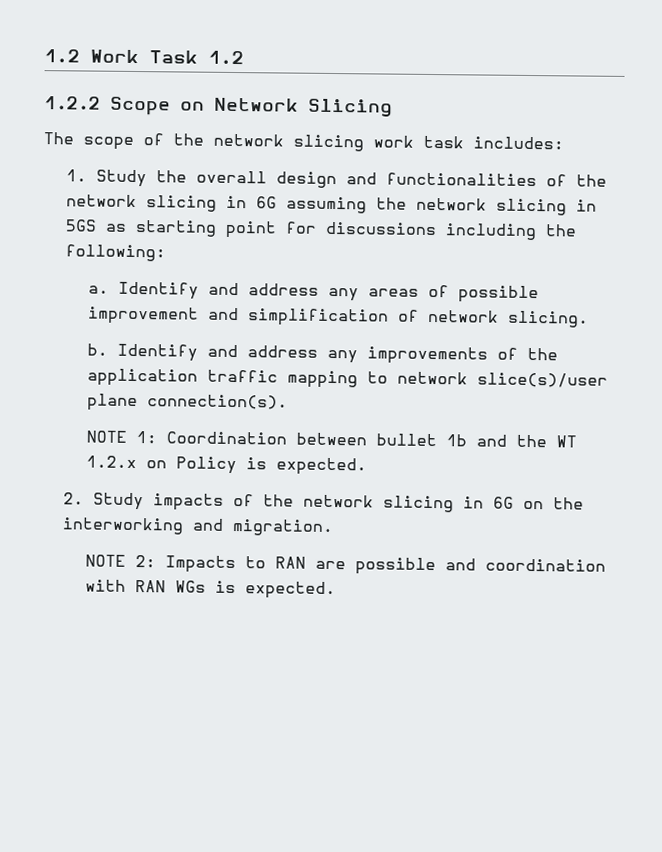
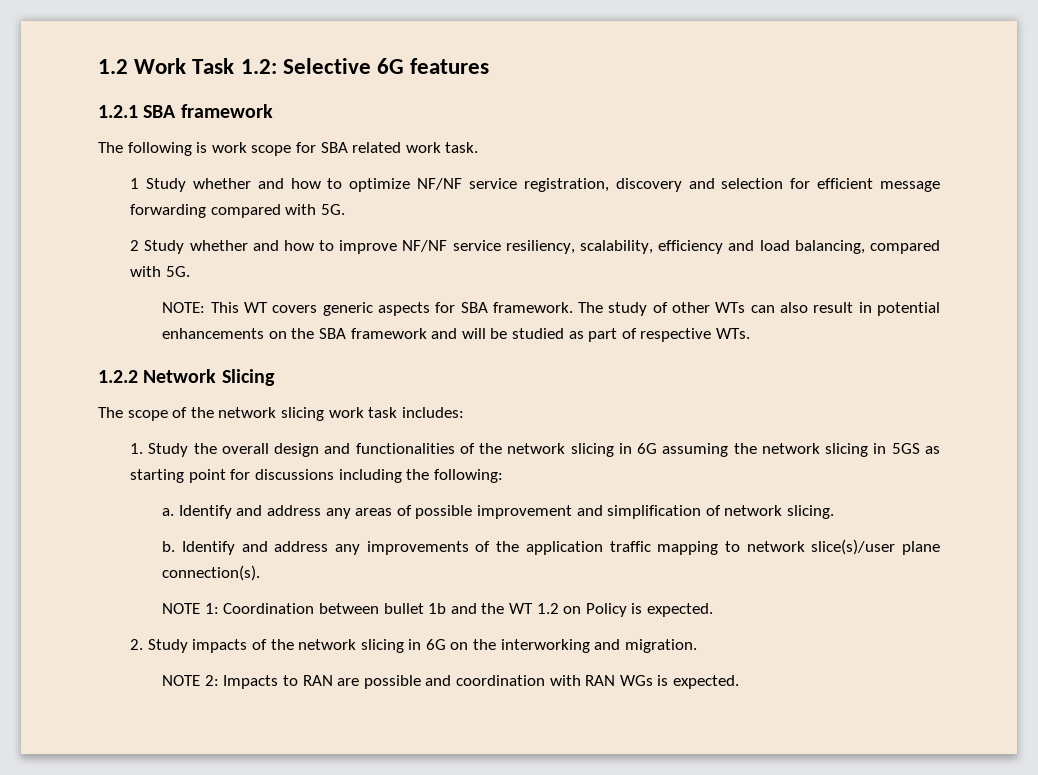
[208,50,244,65] 1.2 -> [240,58,490,74] [98,104,273,118] [98,142,479,156] [130,178,941,192] [130,204,345,218] [130,240,940,254] [130,266,190,277] [162,302,940,316] [162,328,750,342] 1.2: Selective 6G features // 1.2.1 SBA framework // The following is work scope for SBA related work task. // 1 Study whether and how to optimize NF/NF service registration, discovery and selection for efficient message forwarding compared with 5G. // 2 Study whether and how to improve NF/NF service resiliency, scalability, efficiency and load balancing, compared with 5G. // NOTE: This WT covers generic aspects for SBA framework. The study of other WTs can also result in potential enhancements on the SBA framework and will be studied as part of respective WTs.
[110,96,205,116] Scope on -> (138, 376) none
[86,455,138,469] 1.2.x -> [536,603,559,614] 1.2

